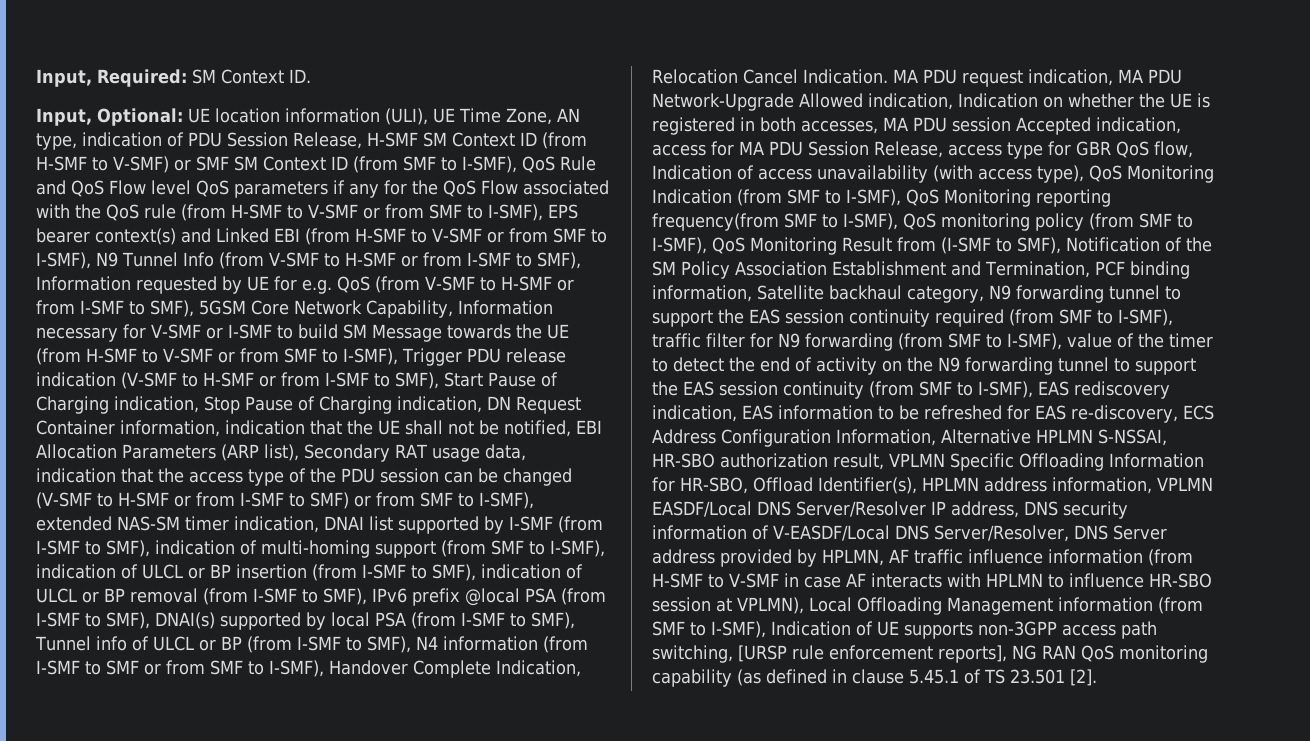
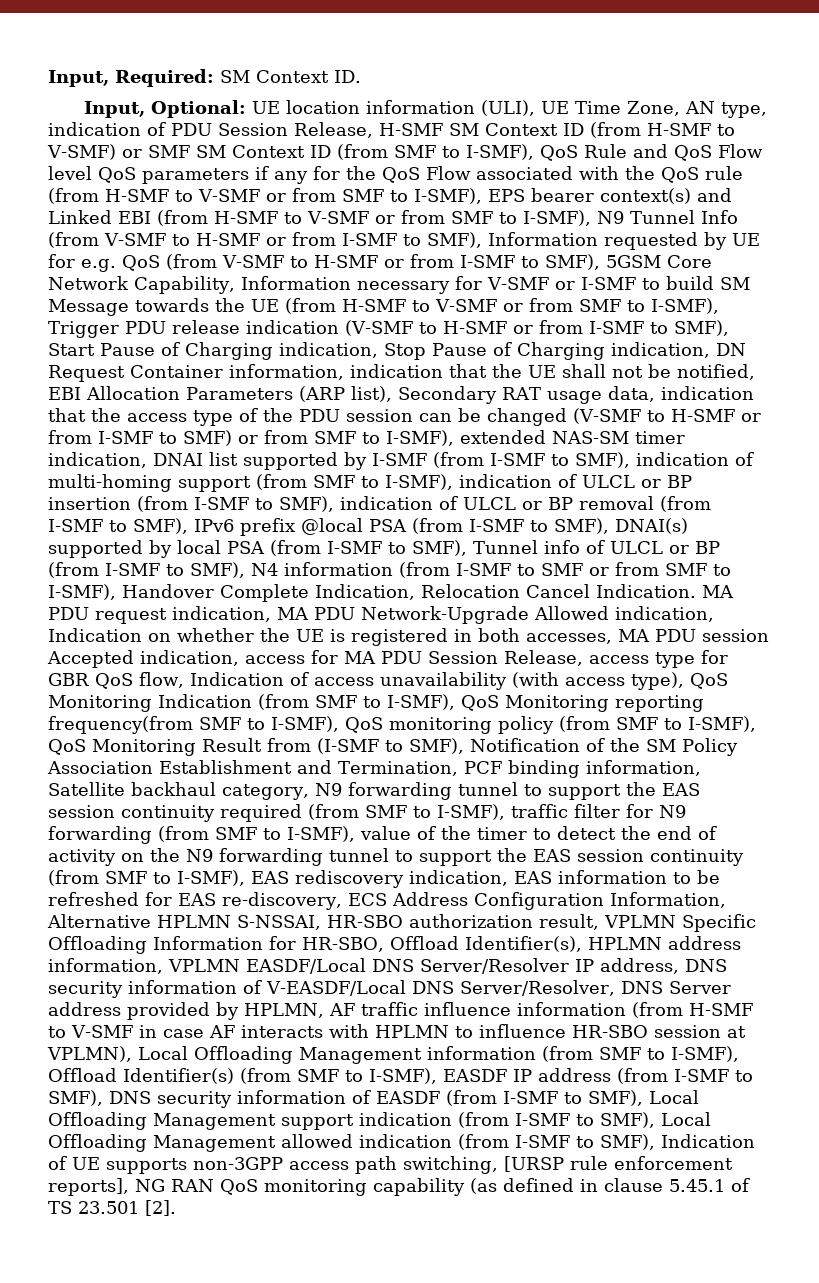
(766, 629) none -> [48,1068,753,1084] [48,1090,699,1108] [48,1112,711,1130] [48,1134,655,1152] Offload Identifier(s) (from SMF to I-SMF), EASDF IP address (from I-SMF to SMF), DNS security information of EASDF (from I-SMF to SMF), Local Offloading Management support indication (from I-SMF to SMF), Local Offloading Management allowed indication (from I-SMF to SMF),

